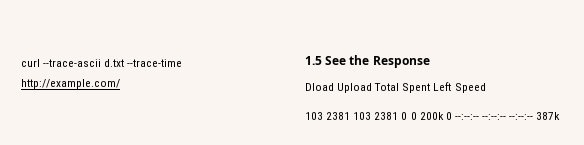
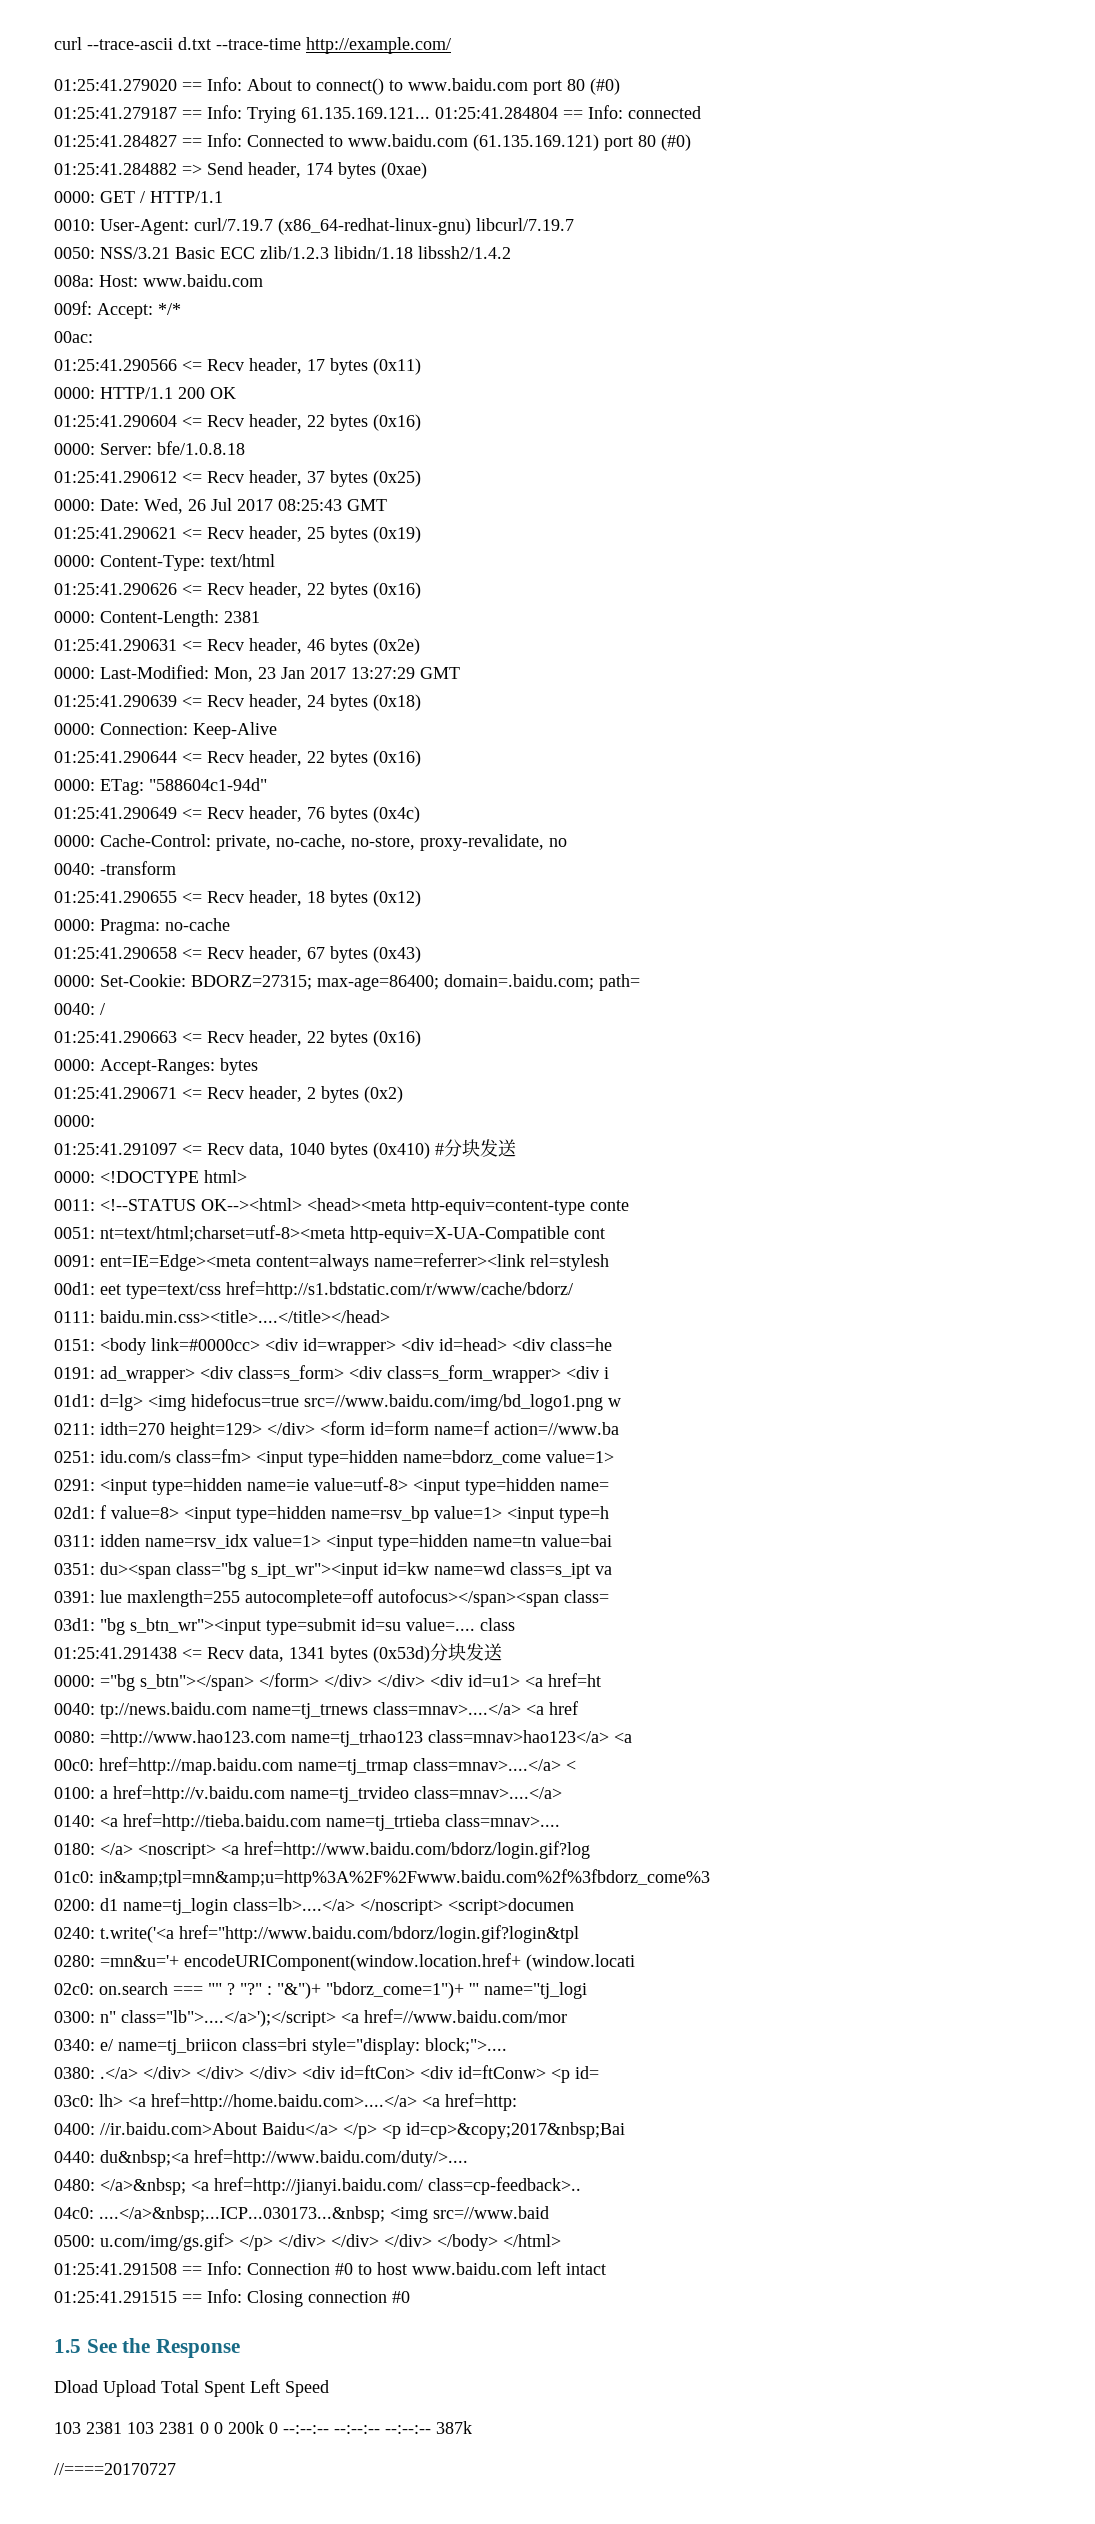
(120, 84) none -> [54,77,620,95] [54,105,701,123] [54,133,691,151] [54,162,427,179] [54,191,223,203] [54,218,574,235] [54,246,511,259] [54,274,263,287] [54,301,181,319] [54,331,93,343] [54,358,421,375] [54,387,236,399] [54,414,421,431] [54,441,245,455] [54,470,421,487] [54,498,387,514] [54,526,421,543] [54,554,275,571] [54,582,421,599] [54,610,260,627] [54,638,420,655] [54,665,460,682] [54,694,421,711] [54,722,277,739] [54,750,421,767] [54,778,267,795] [54,806,420,823] [54,834,567,851] [54,861,176,875] [54,890,421,907] [54,918,230,935] [54,946,421,963] [54,974,640,991] [54,1003,105,1015] [54,1030,421,1047] [54,1058,258,1075] [54,1086,403,1103] [54,1115,95,1127] [54,1139,516,1159] [54,1170,247,1183] [54,1198,629,1215] [54,1225,605,1243] [54,1253,609,1271] [54,1281,573,1299] [54,1310,390,1323] [54,1338,612,1355] [54,1365,609,1383] [54,1393,621,1411] [54,1421,619,1439] [54,1449,614,1467] [54,1477,609,1495] [54,1505,609,1523] [54,1534,612,1551] [54,1562,612,1579] [54,1589,609,1607] [54,1618,515,1635] [54,1643,502,1663] [54,1673,601,1691] [54,1701,578,1719] [54,1730,632,1747] [54,1757,576,1775] [54,1785,562,1803] [54,1813,560,1831] [54,1841,590,1859] [54,1869,710,1887] [54,1898,574,1915] [54,1925,579,1943] [54,1953,635,1971] [54,1982,587,1999] [54,2009,567,2027] [54,2038,507,2055] [54,2065,599,2083] [54,2093,517,2111] [54,2122,625,2139] [54,2149,468,2167] [54,2177,581,2195] [54,2206,549,2223] [54,2233,561,2251] [54,2261,606,2275] [54,2289,410,2307] // 01:25:41.279020 == Info: About to connect() to www.baidu.com port 80 (#0) // 01:25:41.279187 == Info: Trying 61.135.169.121... 01:25:41.284804 == Info: connected // 01:25:41.284827 == Info: Connected to www.baidu.com (61.135.169.121) port 80 (#0) // 01:25:41.284882 => Send header, 174 bytes (0xae) // 0000: GET / HTTP/1.1 // 0010: User-Agent: curl/7.19.7 (x86_64-redhat-linux-gnu) libcurl/7.19.7 // 0050: NSS/3.21 Basic ECC zlib/1.2.3 libidn/1.18 libssh2/1.4.2 // 008a: Host: www.baidu.com // 009f: Accept: */* // 00ac: // 01:25:41.290566 <= Recv header, 17 bytes (0x11) // 0000: HTTP/1.1 200 OK // 01:25:41.290604 <= Recv header, 22 bytes (0x16) // 0000: Server: bfe/1.0.8.18 // 01:25:41.290612 <= Recv header, 37 bytes (0x25) // 0000: Date: Wed, 26 Jul 2017 08:25:43 GMT // 01:25:41.290621 <= Recv header, 25 bytes (0x19) // 0000: Content-Type: text/html // 01:25:41.290626 <= Recv header, 22 bytes (0x16) // 0000: Content-Length: 2381 // 01:25:41.290631 <= Recv header, 46 bytes (0x2e) // 0000: Last-Modified: Mon, 23 Jan 2017 13:27:29 GMT // 01:25:41.290639 <= Recv header, 24 bytes (0x18) // 0000: Connection: Keep-Alive // 01:25:41.290644 <= Recv header, 22 bytes (0x16) // 0000: ETag: "588604c1-94d" // 01:25:41.290649 <= Recv header, 76 bytes (0x4c) // 0000: Cache-Control: private, no-cache, no-store, proxy-revalidate, no // 0040: -transform // 01:25:41.290655 <= Recv header, 18 bytes (0x12) // 0000: Pragma: no-cache // 01:25:41.290658 <= Recv header, 67 bytes (0x43) // 0000: Set-Cookie: BDORZ=27315; max-age=86400; domain=.baidu.com; path= // 0040: / // 01:25:41.290663 <= Recv header, 22 bytes (0x16) // 0000: Accept-Ranges: bytes // 01:25:41.290671 <= Recv header, 2 bytes (0x2) // 0000: // 01:25:41.291097 <= Recv data, 1040 bytes (0x410) #分块发送 // 0000: <!DOCTYPE html> // 0011: <!--STATUS OK--><html> <head><meta http-equiv=content-type conte // 0051: nt=text/html;charset=utf-8><meta http-equiv=X-UA-Compatible cont // 0091: ent=IE=Edge><meta content=always name=referrer><link rel=stylesh // 00d1: eet type=text/css href=http://s1.bdstatic.com/r/www/cache/bdorz/ // 0111: baidu.min.css><title>....</title></head> // 0151: <body link=#0000cc> <div id=wrapper> <div id=head> <div class=he // 0191: ad_wrapper> <div class=s_form> <div class=s_form_wrapper> <div i // 01d1: d=lg> <img hidefocus=true src=//www.baidu.com/img/bd_logo1.png w // 0211: idth=270 height=129> </div> <form id=form name=f action=//www.ba // 0251: idu.com/s class=fm> <input type=hidden name=bdorz_come value=1> // 0291: <input type=hidden name=ie value=utf-8> <input type=hidden name= // 02d1: f value=8> <input type=hidden name=rsv_bp value=1> <input type=h // 0311: idden name=rsv_idx value=1> <input type=hidden name=tn value=bai // 0351: du><span class="bg s_ipt_wr"><input id=kw name=wd class=s_ipt va // 0391: lue maxlength=255 autocomplete=off autofocus></span><span class= // 03d1: "bg s_btn_wr"><input type=submit id=su value=.... class // 01:25:41.291438 <= Recv data, 1341 bytes (0x53d)分块发送 // 0000: ="bg s_btn"></span> </form> </div> </div> <div id=u1> <a href=ht // 0040: tp://news.baidu.com name=tj_trnews class=mnav>....</a> <a href // 0080: =http://www.hao123.com name=tj_trhao123 class=mnav>hao123</a> <a // 00c0: href=http://map.baidu.com name=tj_trmap class=mnav>....</a> < // 0100: a href=http://v.baidu.com name=tj_trvideo class=mnav>....</a> // 0140: <a href=http://tieba.baidu.com name=tj_trtieba class=mnav>.... // 0180: </a> <noscript> <a href=http://www.baidu.com/bdorz/login.gif?log // 01c0: in&amp;tpl=mn&amp;u=http%3A%2F%2Fwww.baidu.com%2f%3fbdorz_come%3 // 0200: d1 name=tj_login class=lb>....</a> </noscript> <script>documen // 0240: t.write('<a href="http://www.baidu.com/bdorz/login.gif?login&tpl // 0280: =mn&u='+ encodeURIComponent(window.location.href+ (window.locati // 02c0: on.search === "" ? "?" : "&")+ "bdorz_come=1")+ '" name="tj_logi // 0300: n" class="lb">....</a>');</script> <a href=//www.baidu.com/mor // 0340: e/ name=tj_briicon class=bri style="display: block;">.... // 0380: .</a> </div> </div> </div> <div id=ftCon> <div id=ftConw> <p id= // 03c0: lh> <a href=http://home.baidu.com>....</a> <a href=http: // 0400: //ir.baidu.com>About Baidu</a> </p> <p id=cp>&copy;2017&nbsp;Bai // 0440: du&nbsp;<a href=http://www.baidu.com/duty/>.... // 0480: </a>&nbsp; <a href=http://jianyi.baidu.com/ class=cp-feedback>.. // 04c0: ....</a>&nbsp;...ICP...030173...&nbsp; <img src=//www.baid // 0500: u.com/img/gs.gif> </p> </div> </div> </div> </body> </html> // 01:25:41.291508 == Info: Connection #0 to host www.baidu.com left intact // 01:25:41.291515 == Info: Closing connection #0
(561, 116) none -> [54,2463,176,2475] // //====20170727

